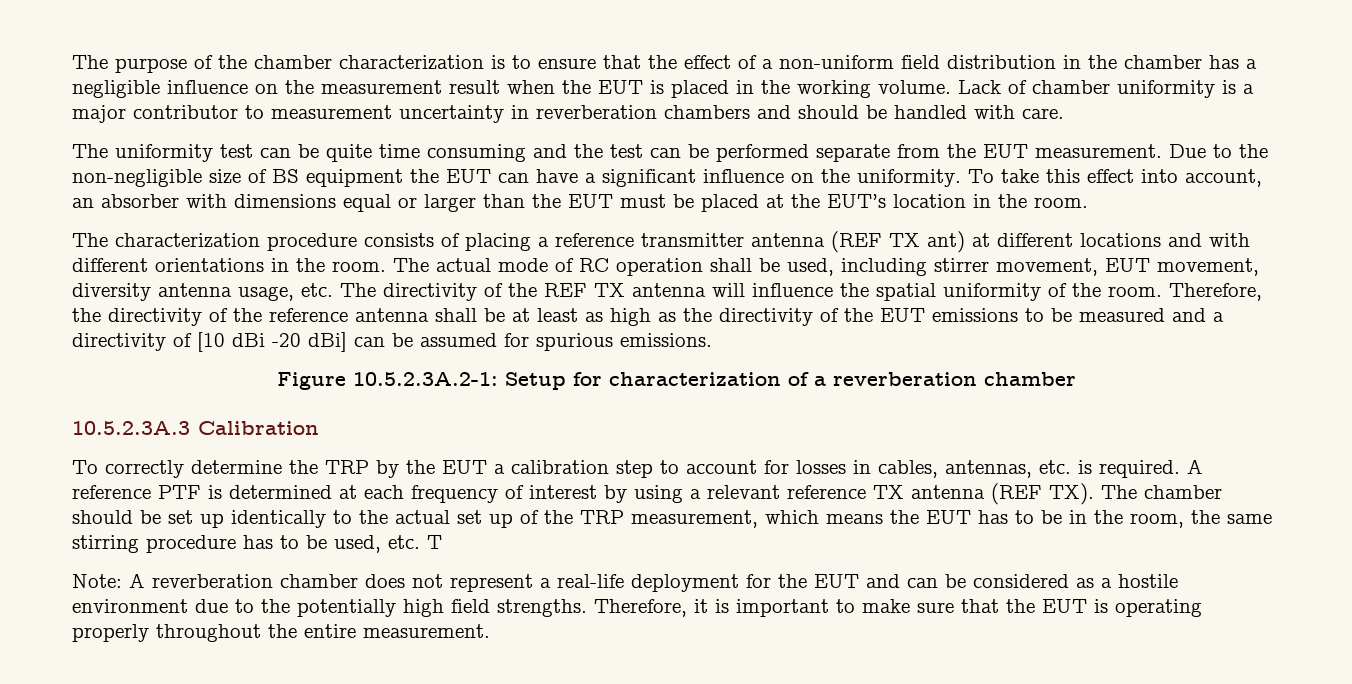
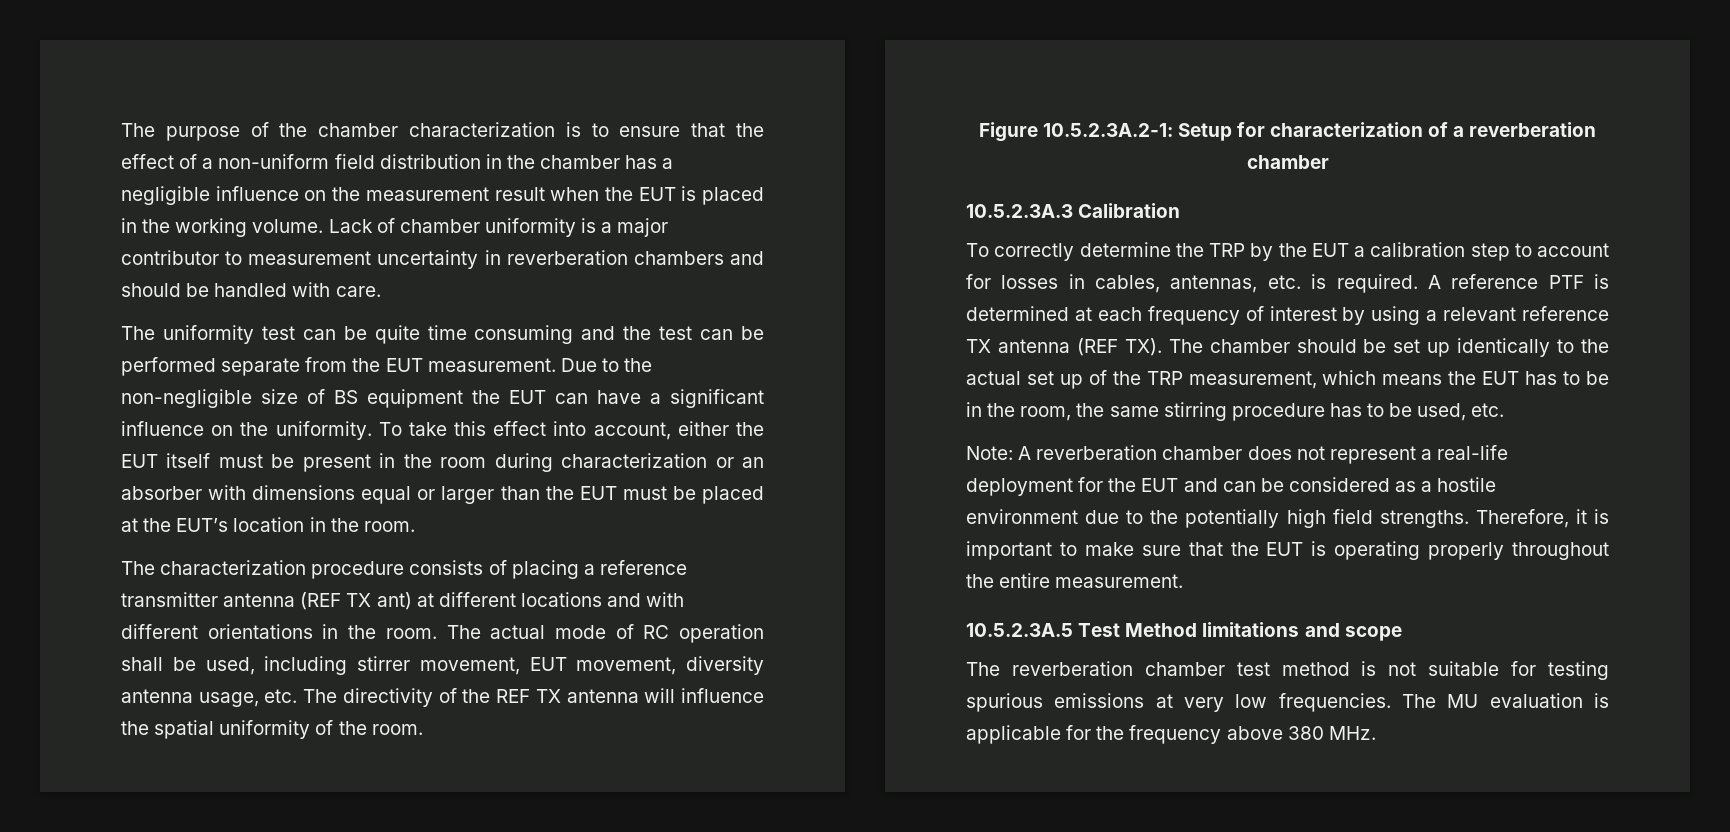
(1262, 178) none -> [677,421,764,436] [121,453,734,472] either the EUT itself must be present in the room during characterization or
[1169,283,1262,301] [72,308,1224,326] [72,332,712,352] Therefore, the directivity of the reference antenna shall be at least as high as the directivity of the EUT emissions to be measured and a directivity of [10 dBi -20 dBi] can be assumed for spurious emissions. -> (423, 729) none
[427,535,442,549] T -> (1505, 410) none
(490, 631) none -> [966,622,1402,641] [966,661,1610,680] [966,693,1609,712] [966,725,1376,744] // 10.5.2.3A.5 Test Method limitations and scope // The reverberation chamber test method is not suitable for testing spurious emissions at very low frequencies. The MU evaluation is applicable for the frequency above 380 MHz.

